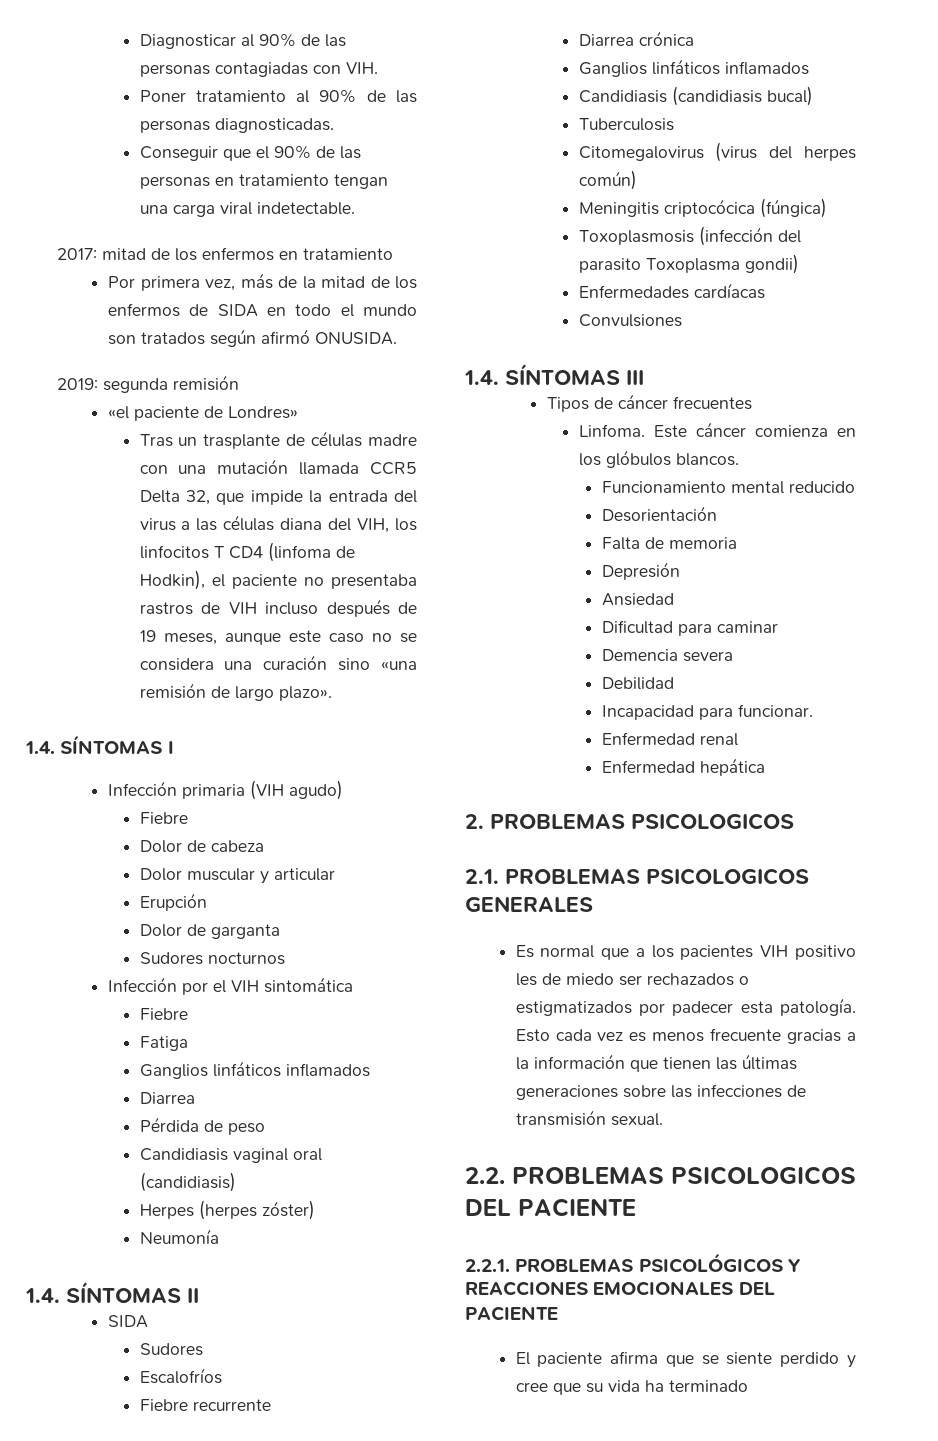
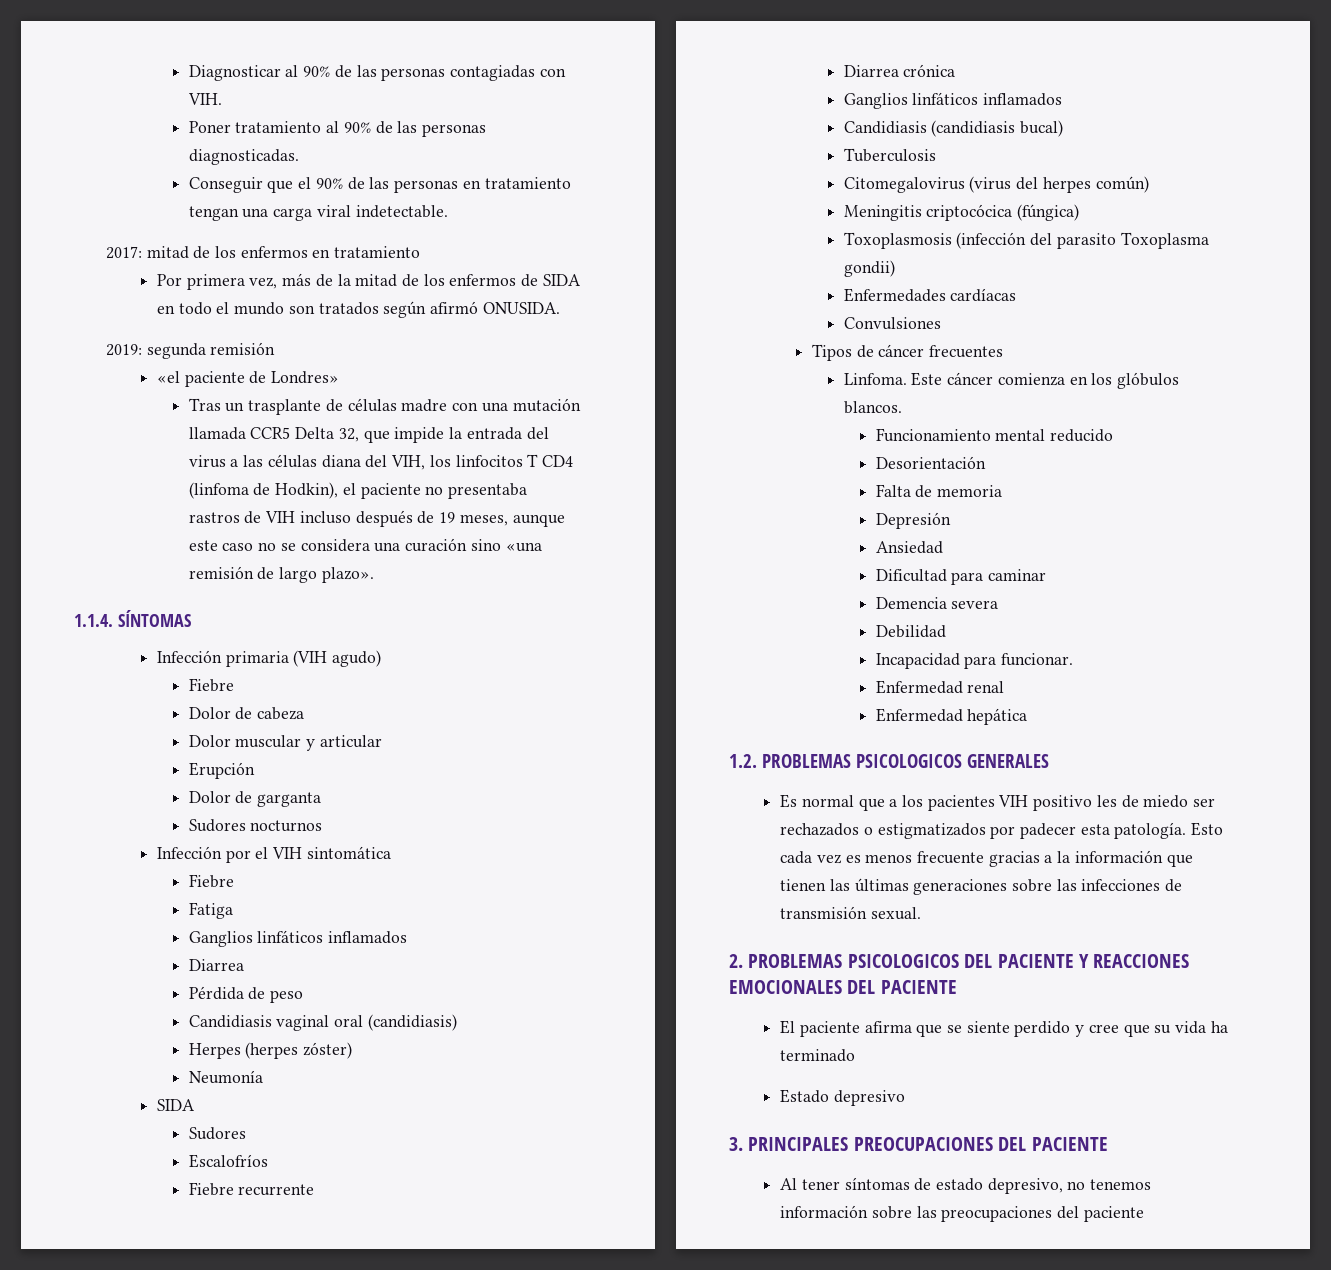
[25,735,174,754] 1.4. SÍNTOMAS I -> [74,610,191,627] 1.1.4. SÍNTOMAS
[25,1281,199,1303] // 1.4. SÍNTOMAS II -> (263, 1077) none
[464,363,644,385] // 1.4. SÍNTOMAS III -> (941, 323) none
[465,813,794,830] [465,869,499,884] 2. PROBLEMAS PSICOLOGICOS // 2.1. -> [729,754,757,768] 1.2.
[465,1167,505,1184] 2.2. -> [729,954,743,968] 2.
[465,1253,783,1273] // 2.2.1. PROBLEMAS PSICOLÓGICOS -> (1074, 961) none
(748, 1386) none -> [780,1089,905,1106] [729,1137,1108,1151] [780,1177,1152,1194] [780,1205,1144,1222] // Estado depresivo // 3. PRINCIPALES PREOCUPACIONES DEL PACIENTE // Al tener síntomas de estado depresivo, no tenemos información sobre las preocupaciones del paciente

